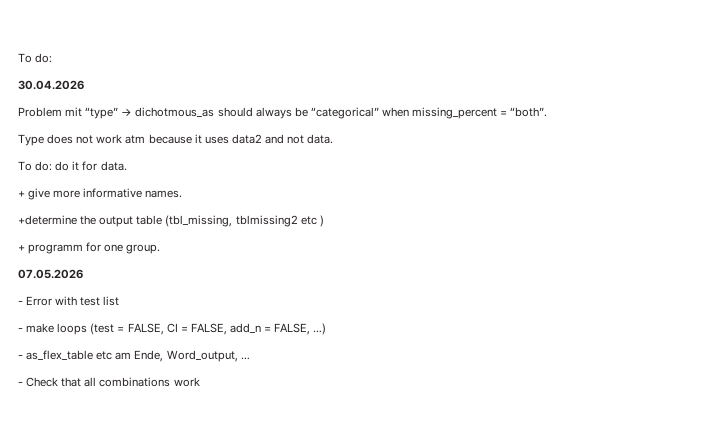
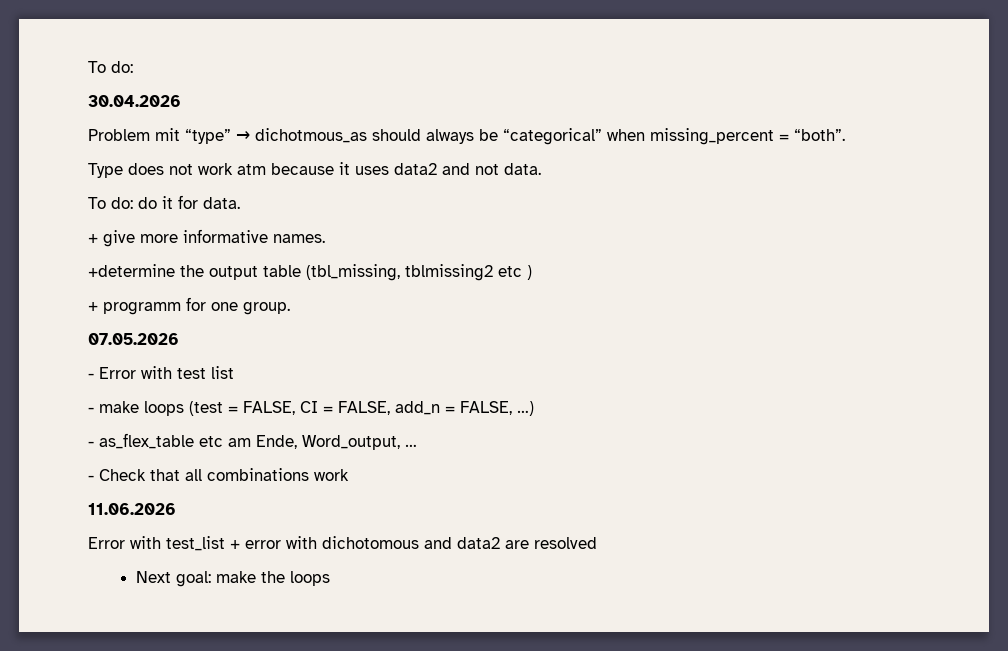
(200, 382) none -> [88,503,176,515] [88,536,597,551] [136,571,331,587] // 11.06.2026 // Error with test_list + error with dichotomous and data2 are resolved // Next goal: make the loops

